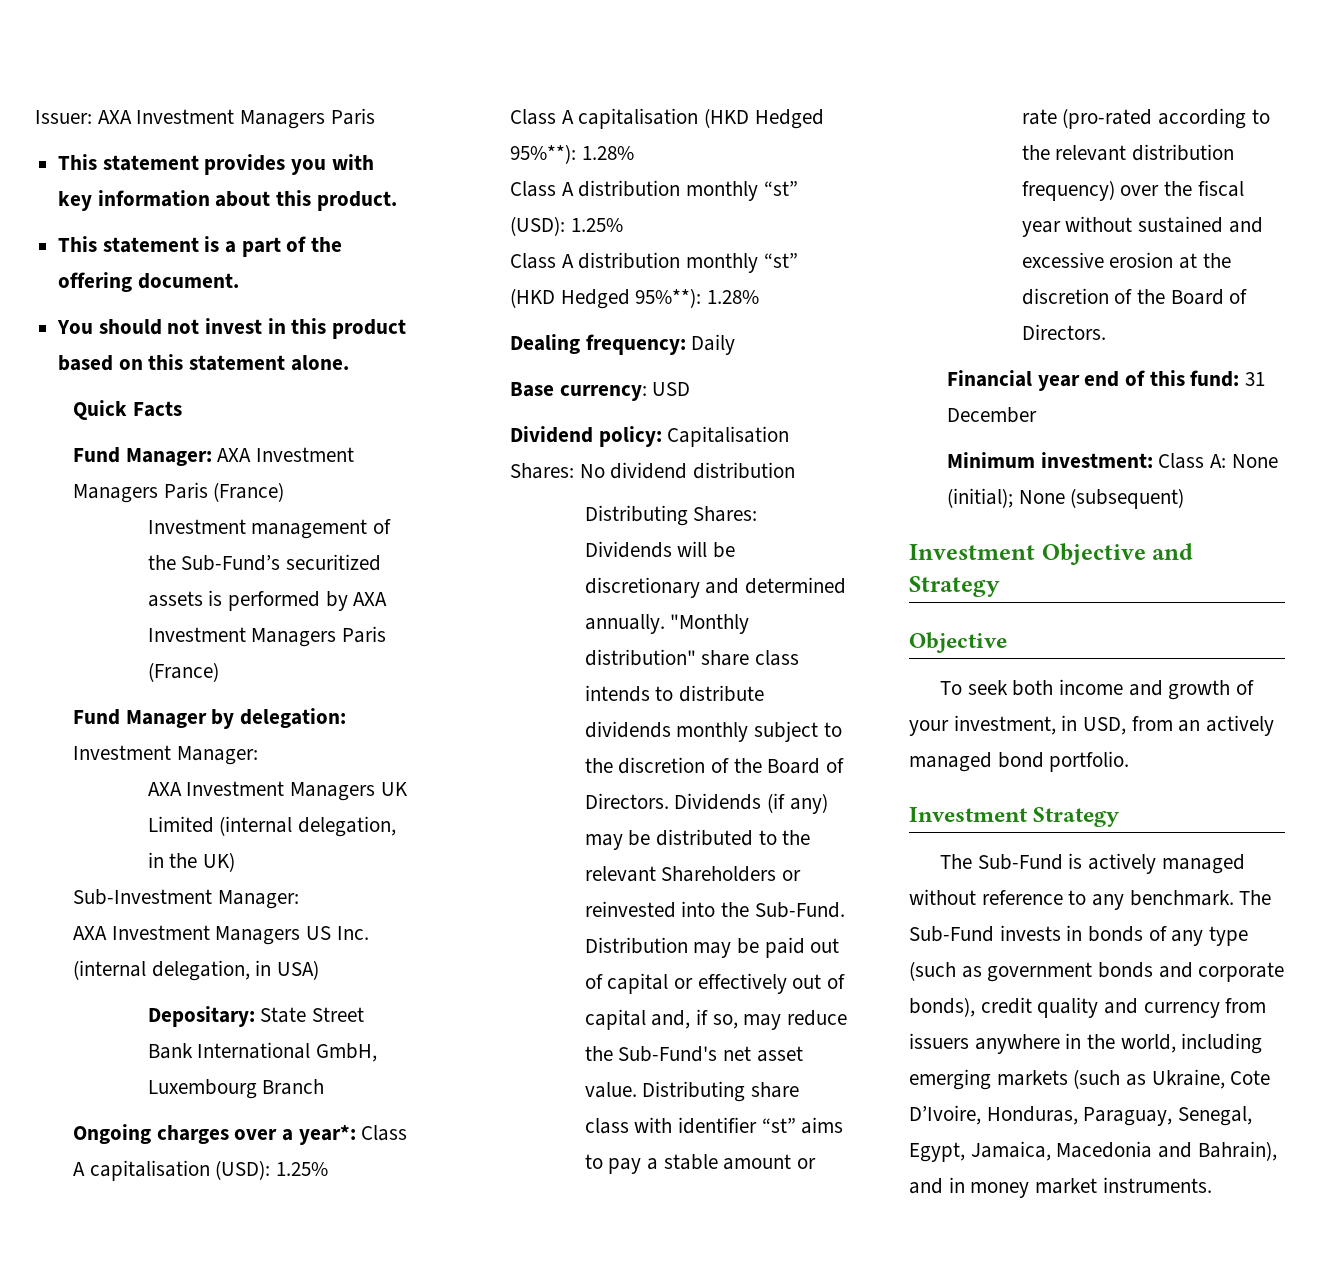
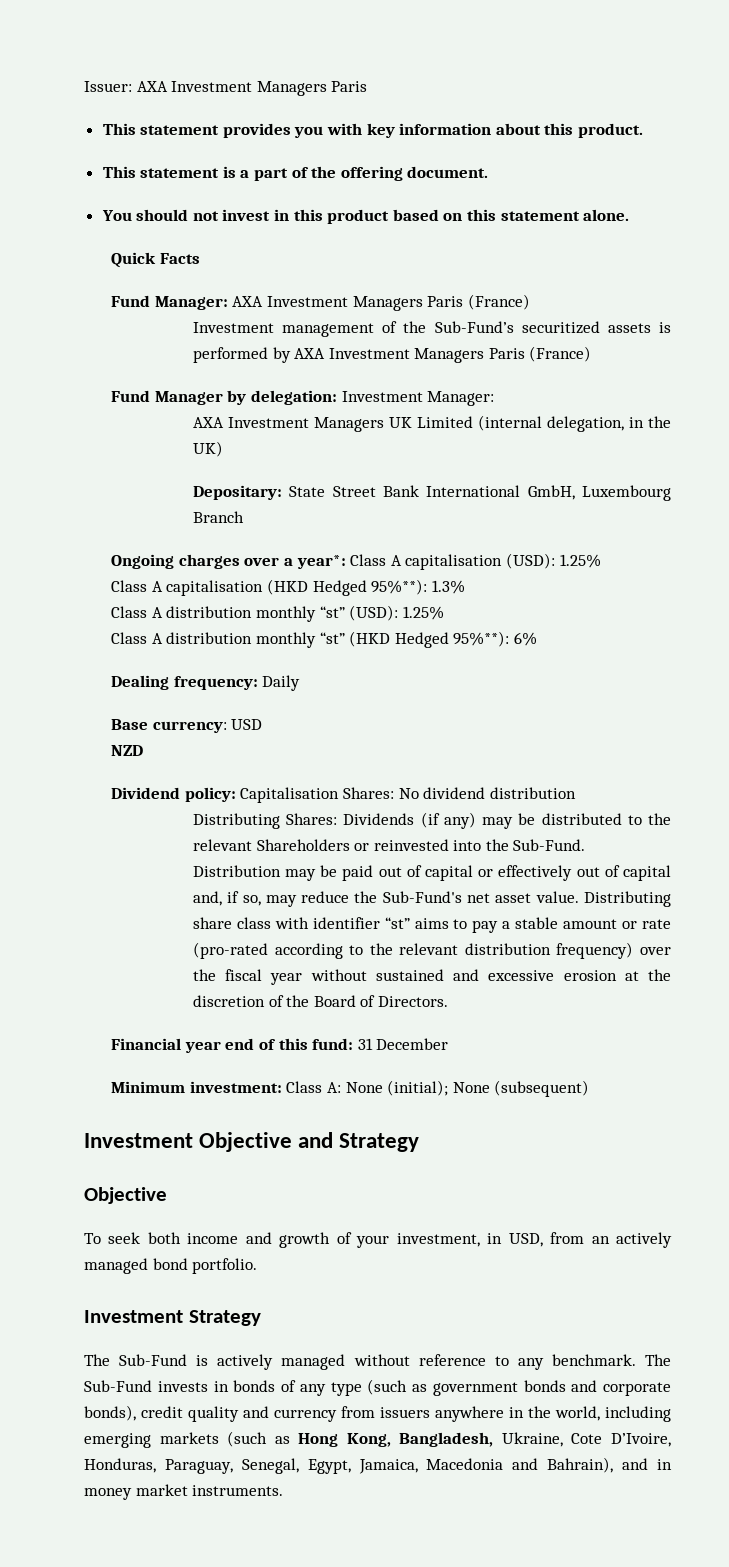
[73,889,299,909] [73,925,369,945] [73,960,320,981] // Sub-Investment Manager: // AXA Investment Managers US Inc. (internal delegation, in USA) -> (223, 449) none
[581,146,634,160] 1.28% -> [431,580,465,594] 1.3%
[707,290,760,304] 1.28% -> [513,632,537,646] 6%
(691, 389) none -> [111,745,144,756] // NZD
[677,541,736,558] [584,577,847,598] [584,614,750,634] [584,649,800,666] [584,685,765,702] [584,721,842,742] [584,757,845,774] [584,793,762,810] will be discretionary and determined annually. "Monthly distribution" share class intends to distribute dividends monthly subject to the discretion of the Board of Directors. Dividends -> (415, 819) none
(1147, 1080) none -> [298,1432,494,1447] Hong Kong, Bangladesh,

